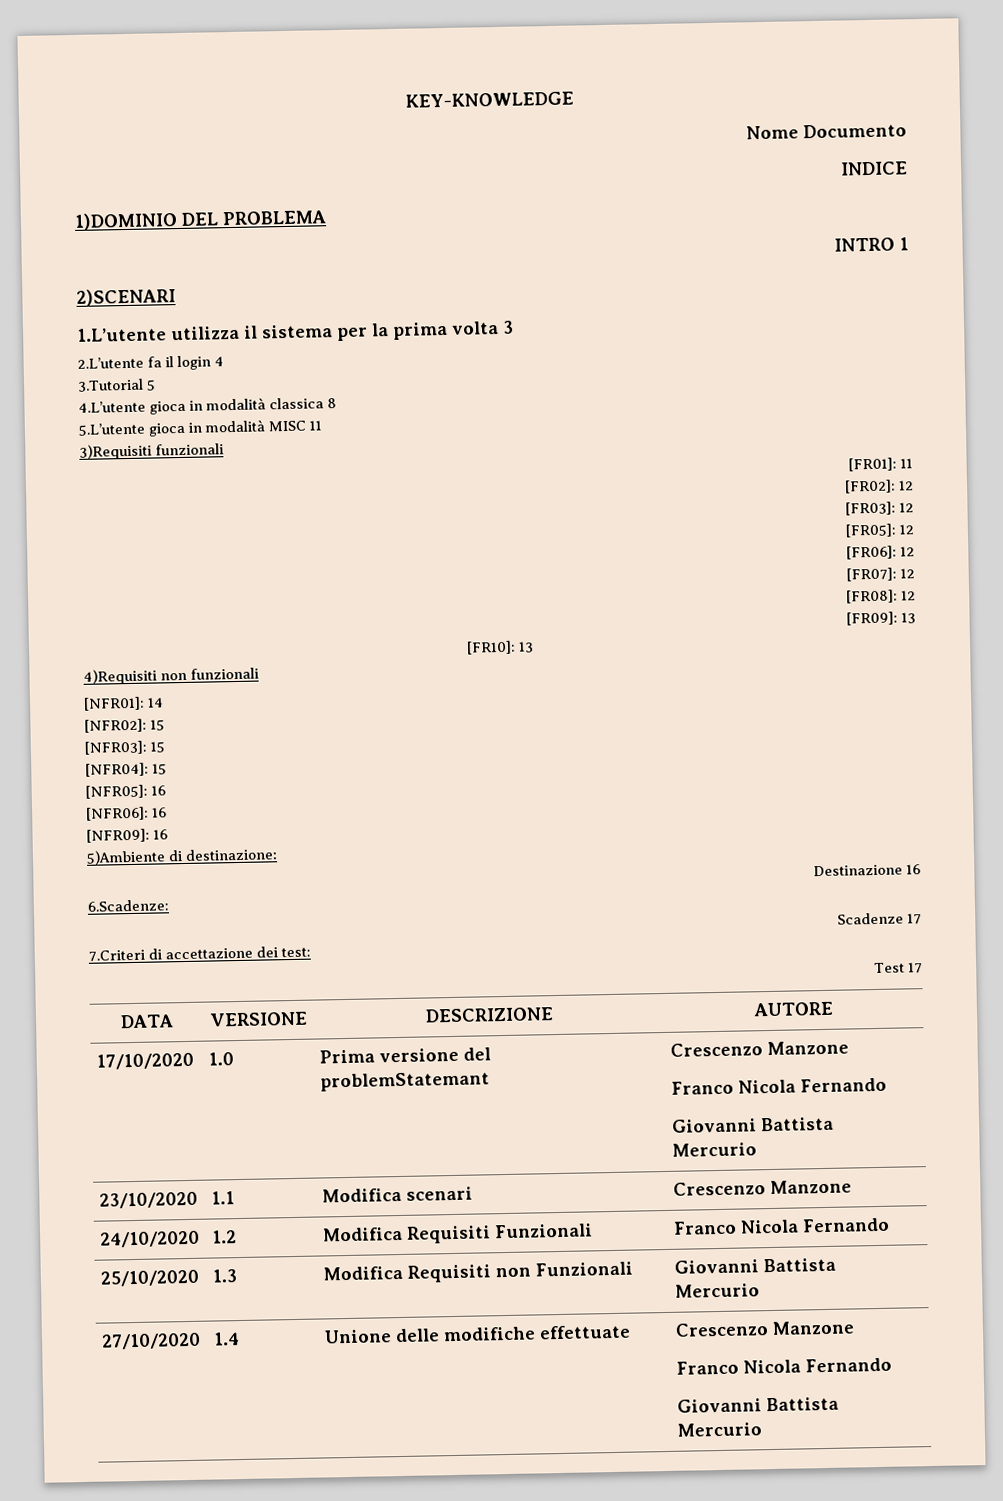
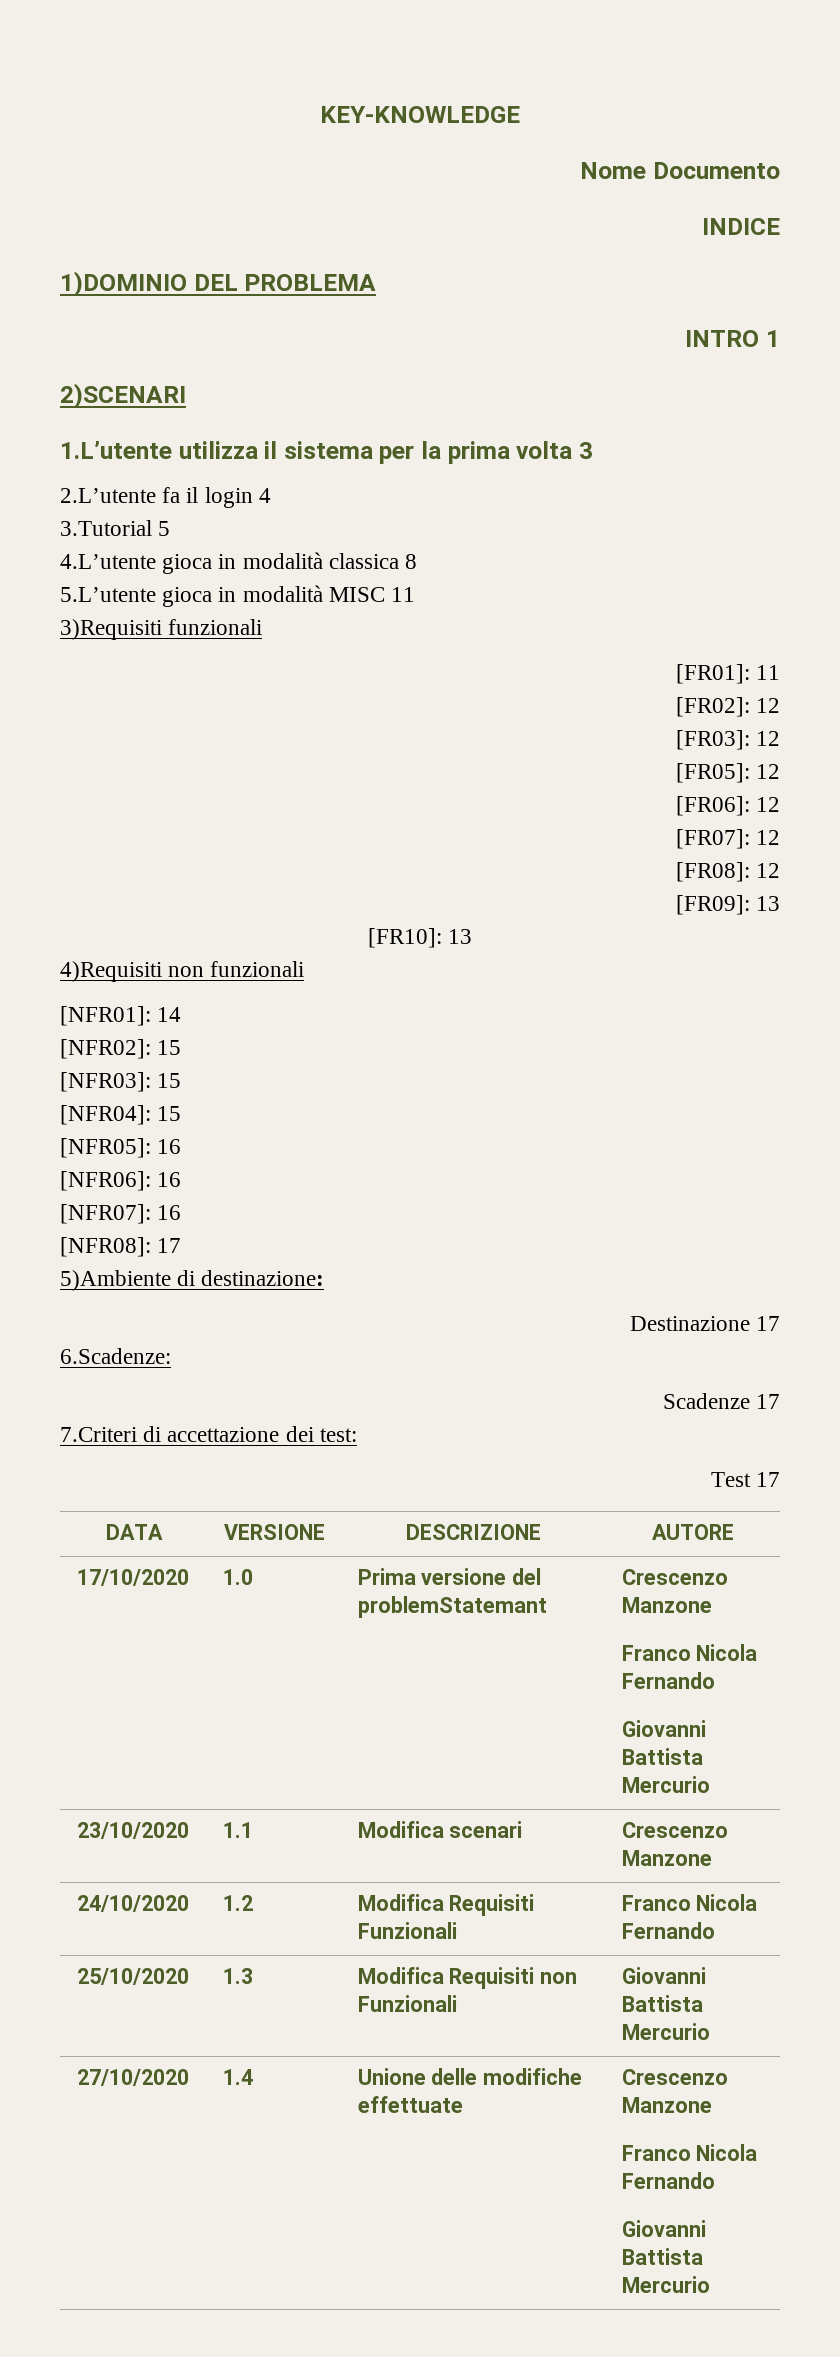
[86,828,168,843] [NFR09]: 16 -> [60,1204,182,1224] [60,1237,182,1257] [NFR07]: 16 // [NFR08]: 17
[906,864,921,875] 16 -> [756,1316,780,1331] 17

